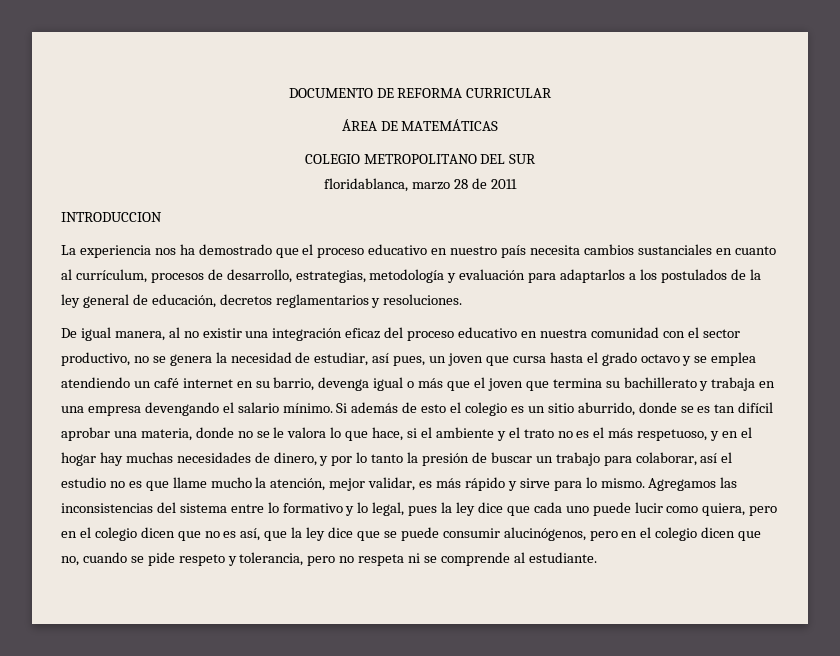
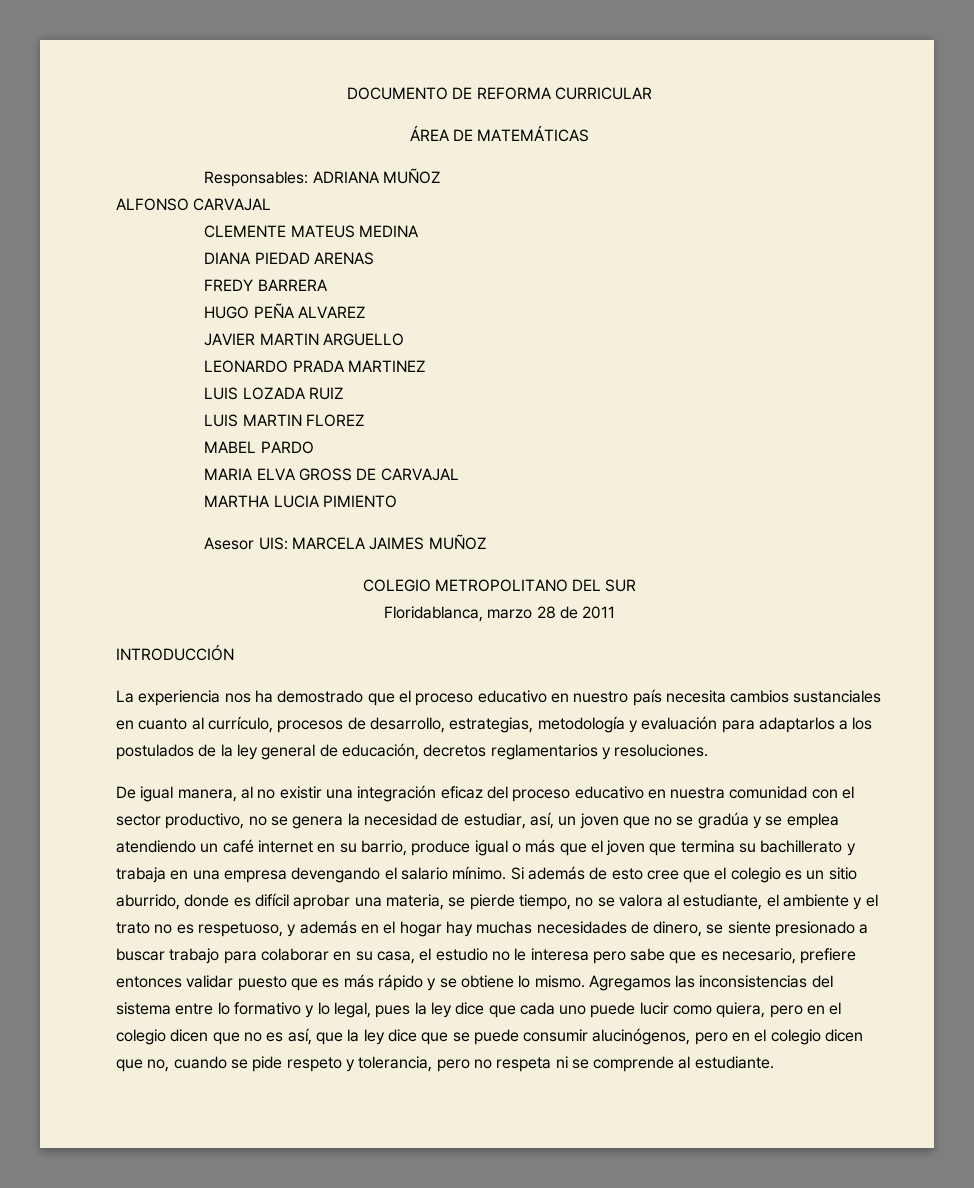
(499, 125) none -> [204,168,441,187] [116,198,272,211] [204,225,419,238] [204,252,374,265] [204,279,328,291] [204,303,366,319] [204,333,404,346] [204,360,426,373] [204,387,344,400] [204,414,365,427] [204,441,314,454] [204,468,459,481] [204,495,397,508] [204,534,487,550] // Responsables: ADRIANA MUÑOZ // ALFONSO CARVAJAL // CLEMENTE MATEUS MEDINA // DIANA PIEDAD ARENAS // FREDY BARRERA // HUGO PEÑA ALVAREZ // JAVIER MARTIN ARGUELLO // LEONARDO PRADA MARTINEZ // LUIS LOZADA RUIZ // LUIS MARTIN FLOREZ // MABEL PARDO // MARIA ELVA GROSS DE CARVAJAL // MARTHA LUCIA PIMIENTO // Asesor UIS: MARCELA JAIMES MUÑOZ
[324,178,409,192] floridablanca, -> [383,606,483,622] Floridablanca,
[61,212,162,222] INTRODUCCION -> [116,644,234,661] INTRODUCCIÓN
[75,269,147,283] currículum, -> [207,716,273,733] currículo,
[372,353,426,366] así pues, -> [529,812,554,829] así,
[512,352,680,366] cursa hasta el grado octavo -> [654,812,749,829] no se gradúa
[318,377,370,391] devenga -> [411,840,471,856] produce
(447, 408) none -> [646,870,711,883] cree que
[680,404,736,413] se es tan -> [233,897,251,907] es
[195,427,418,441] donde no se le valora lo que hace, si -> [448,894,763,910] se pierde tiempo, no se valora al estudiante,
[593,427,634,438] el más -> (194, 929) none
(720, 436) none -> [299,920,357,934] además
[319,452,733,466] [61,477,416,491] y por lo tanto la presión de buscar un trabajo para colaborar, así el estudio no es que llame mucho la atención, mejor validar, -> [706,921,869,937] [116,948,857,964] [116,975,318,991] se siente presionado a buscar trabajo para colaborar en su casa, el estudio no le interesa pero sabe que es necesario, prefiere entonces validar puesto que
[519,478,582,491] sirve para -> [439,975,514,988] se obtiene

